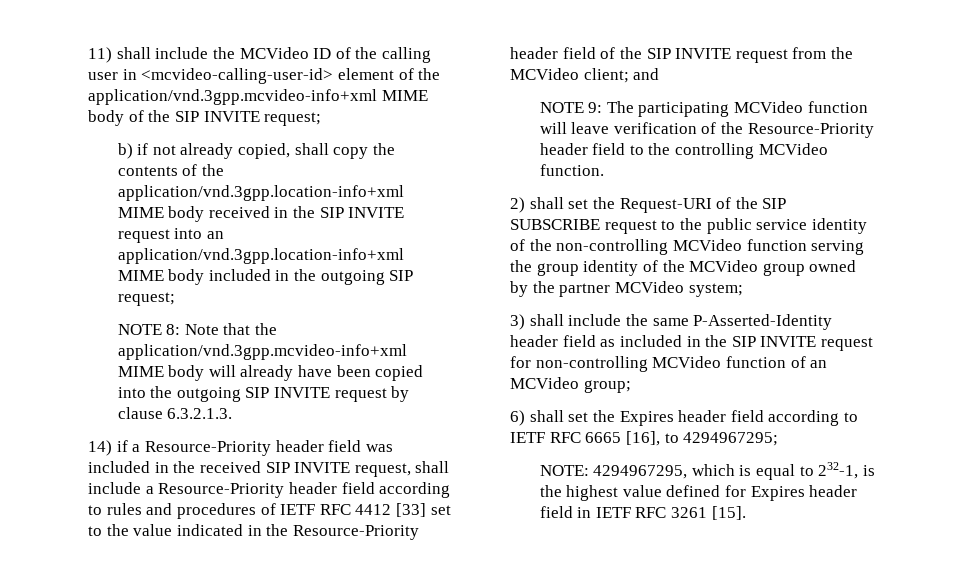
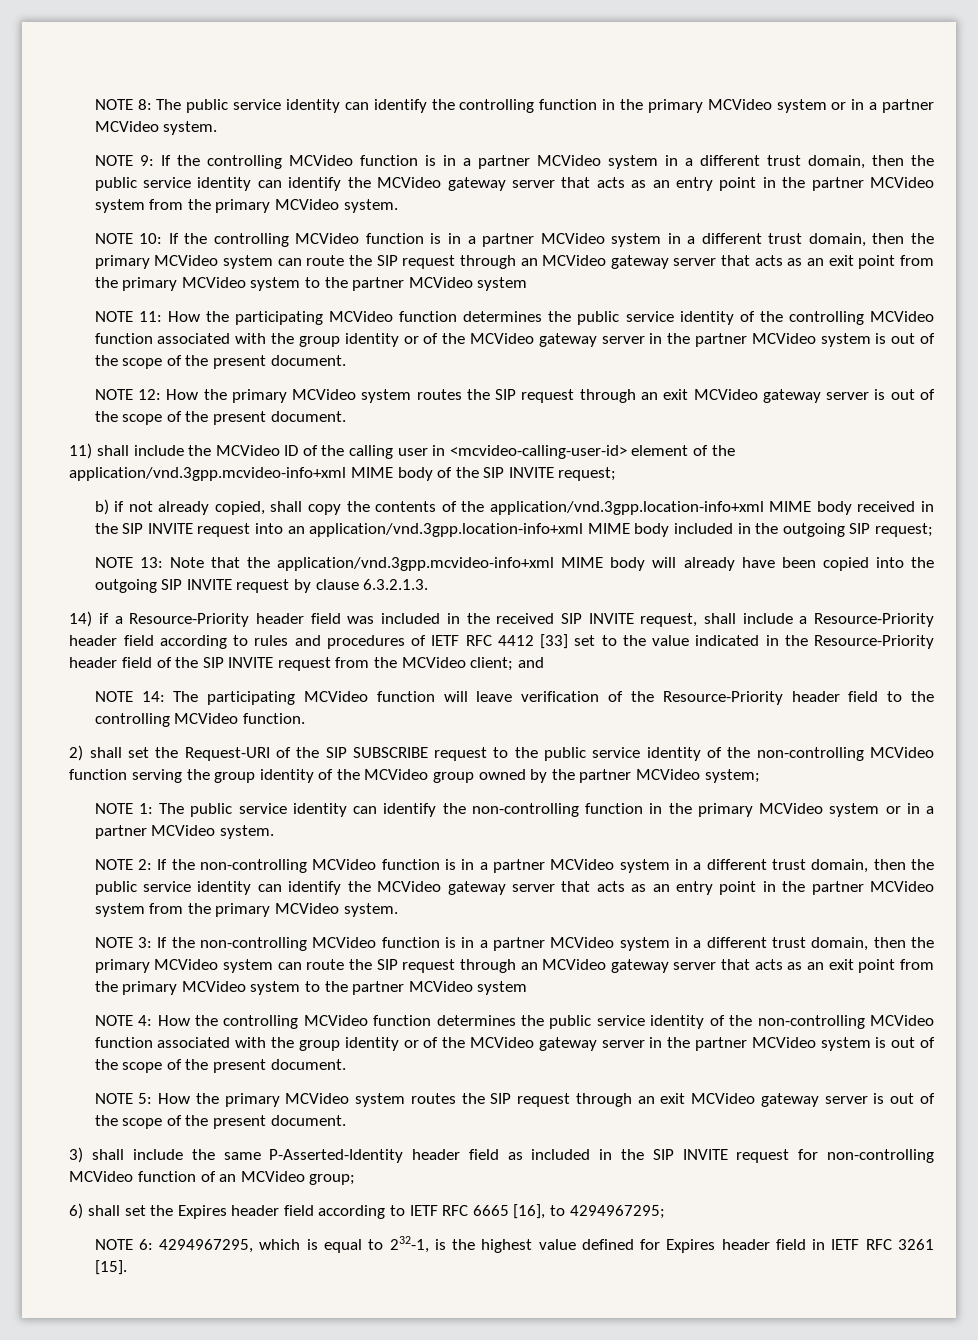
(88, 55) none -> [94,99,934,113] [94,121,218,135] [94,155,934,169] [94,177,935,191] [94,199,398,213] [94,233,935,247] [94,255,934,269] [94,277,528,291] [94,311,934,325] [94,333,936,347] [94,355,346,369] [94,389,935,403] [94,411,346,425] NOTE 8: The public service identity can identify the controlling function in the primary MCVideo system or in a partner MCVideo system. // NOTE 9: If the controlling MCVideo function is in a partner MCVideo system in a different trust domain, then the public service identity can identify the MCVideo gateway server that acts as an entry point in the partner MCVideo system from the primary MCVideo system. // NOTE 10: If the controlling MCVideo function is in a partner MCVideo system in a different trust domain, then the primary MCVideo system can route the SIP request through an MCVideo gateway server that acts as an exit point from the primary MCVideo system to the partner MCVideo system // NOTE 11: How the participating MCVideo function determines the public service identity of the controlling MCVideo function associated with the group identity or of the MCVideo gateway server in the partner MCVideo system is out of the scope of the present document. // NOTE 12: How the primary MCVideo system routes the SIP request through an exit MCVideo gateway server is out of the scope of the present document. //
[166,324,181,335] 8: -> [139,557,163,568] 13:
[588,102,603,113] 9: -> [141,691,165,702] 14:
(743, 290) none -> [94,803,934,817] [94,825,274,839] [94,859,935,873] [94,881,935,895] [94,903,398,917] [94,937,935,951] [94,959,934,973] [94,981,528,995] [94,1015,935,1029] [94,1037,936,1051] [94,1059,346,1073] [94,1093,936,1107] [94,1115,346,1129] // NOTE 1: The public service identity can identify the non-controlling function in the primary MCVideo system or in a partner MCVideo system. // NOTE 2: If the non-controlling MCVideo function is in a partner MCVideo system in a different trust domain, then the public service identity can identify the MCVideo gateway server that acts as an entry point in the partner MCVideo system from the primary MCVideo system. // NOTE 3: If the non-controlling MCVideo function is in a partner MCVideo system in a different trust domain, then the primary MCVideo system can route the SIP request through an MCVideo gateway server that acts as an exit point from the primary MCVideo system to the partner MCVideo system // NOTE 4: How the controlling MCVideo function determines the public service identity of the non-controlling MCVideo function associated with the group identity or of the MCVideo gateway server in the partner MCVideo system is out of the scope of the present document. // NOTE 5: How the primary MCVideo system routes the SIP request through an exit MCVideo gateway server is out of the scope of the present document.
[539,465,589,476] NOTE: -> [94,1239,153,1250] NOTE 6:

